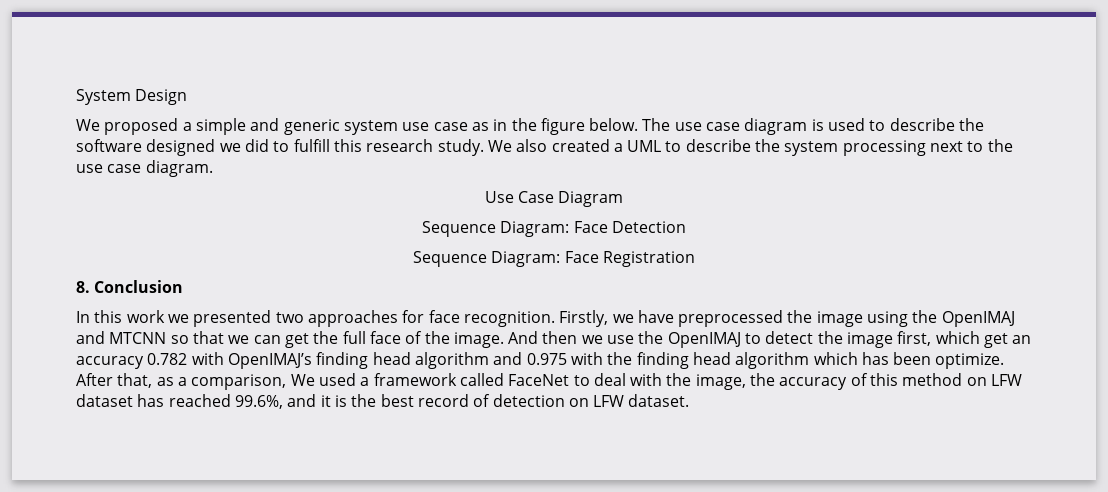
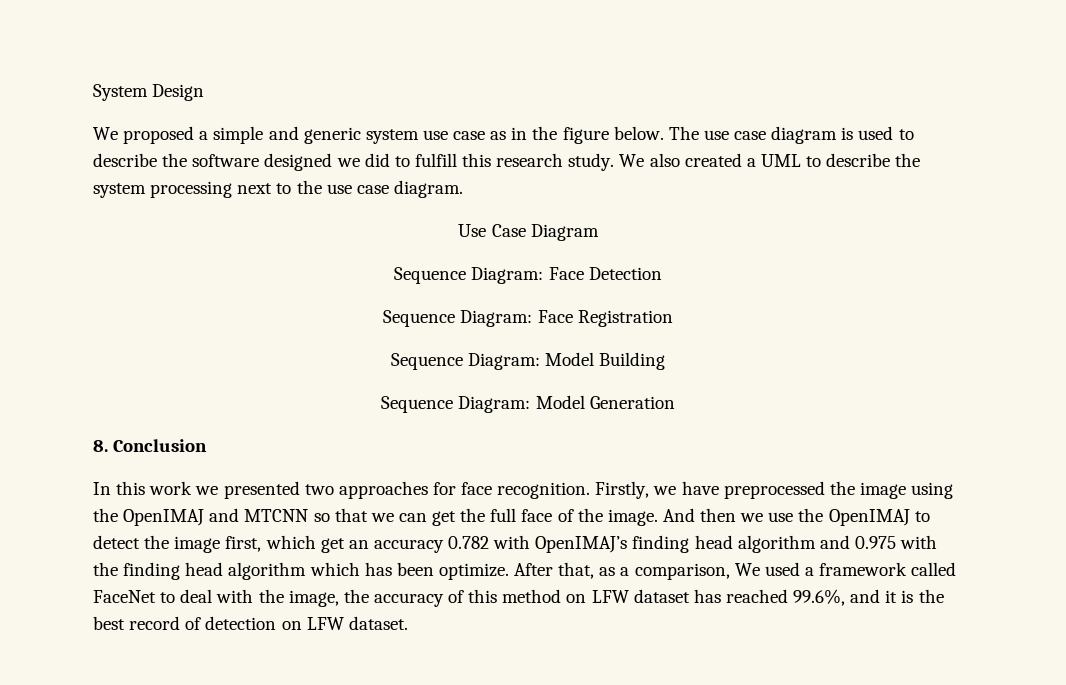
(695, 259) none -> [390,352,666,370] [381,395,675,413] // Sequence Diagram: Model Building // Sequence Diagram: Model Generation

